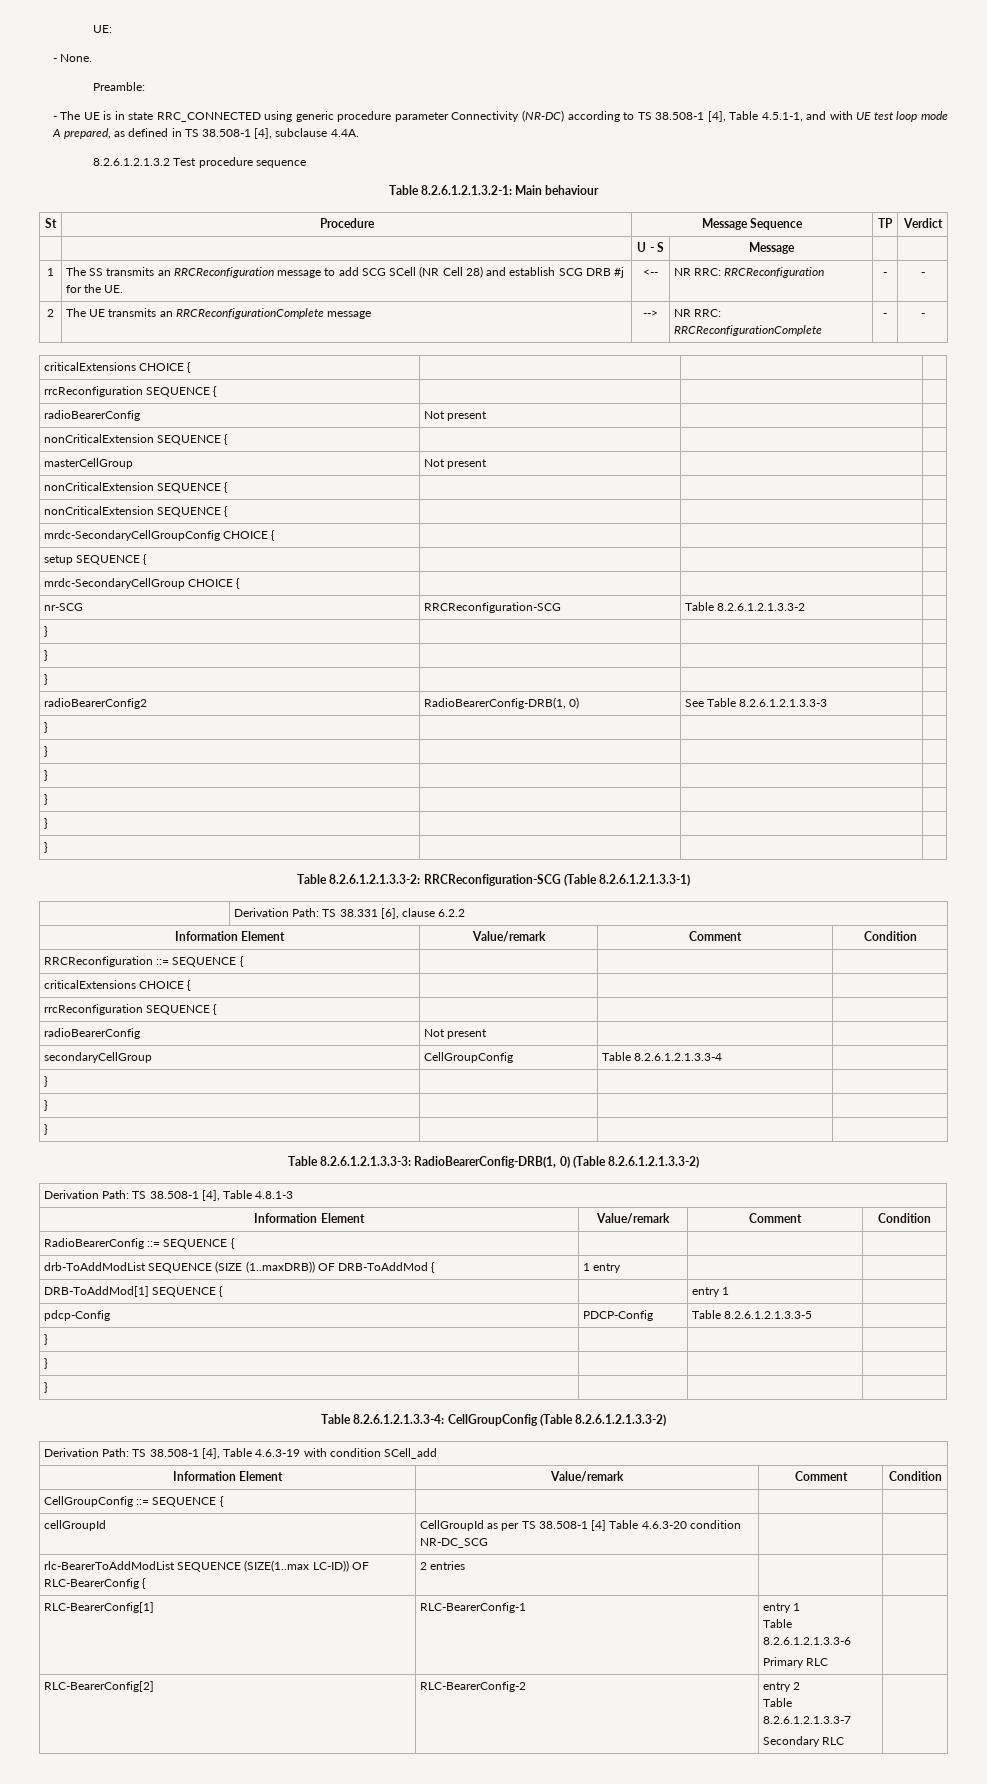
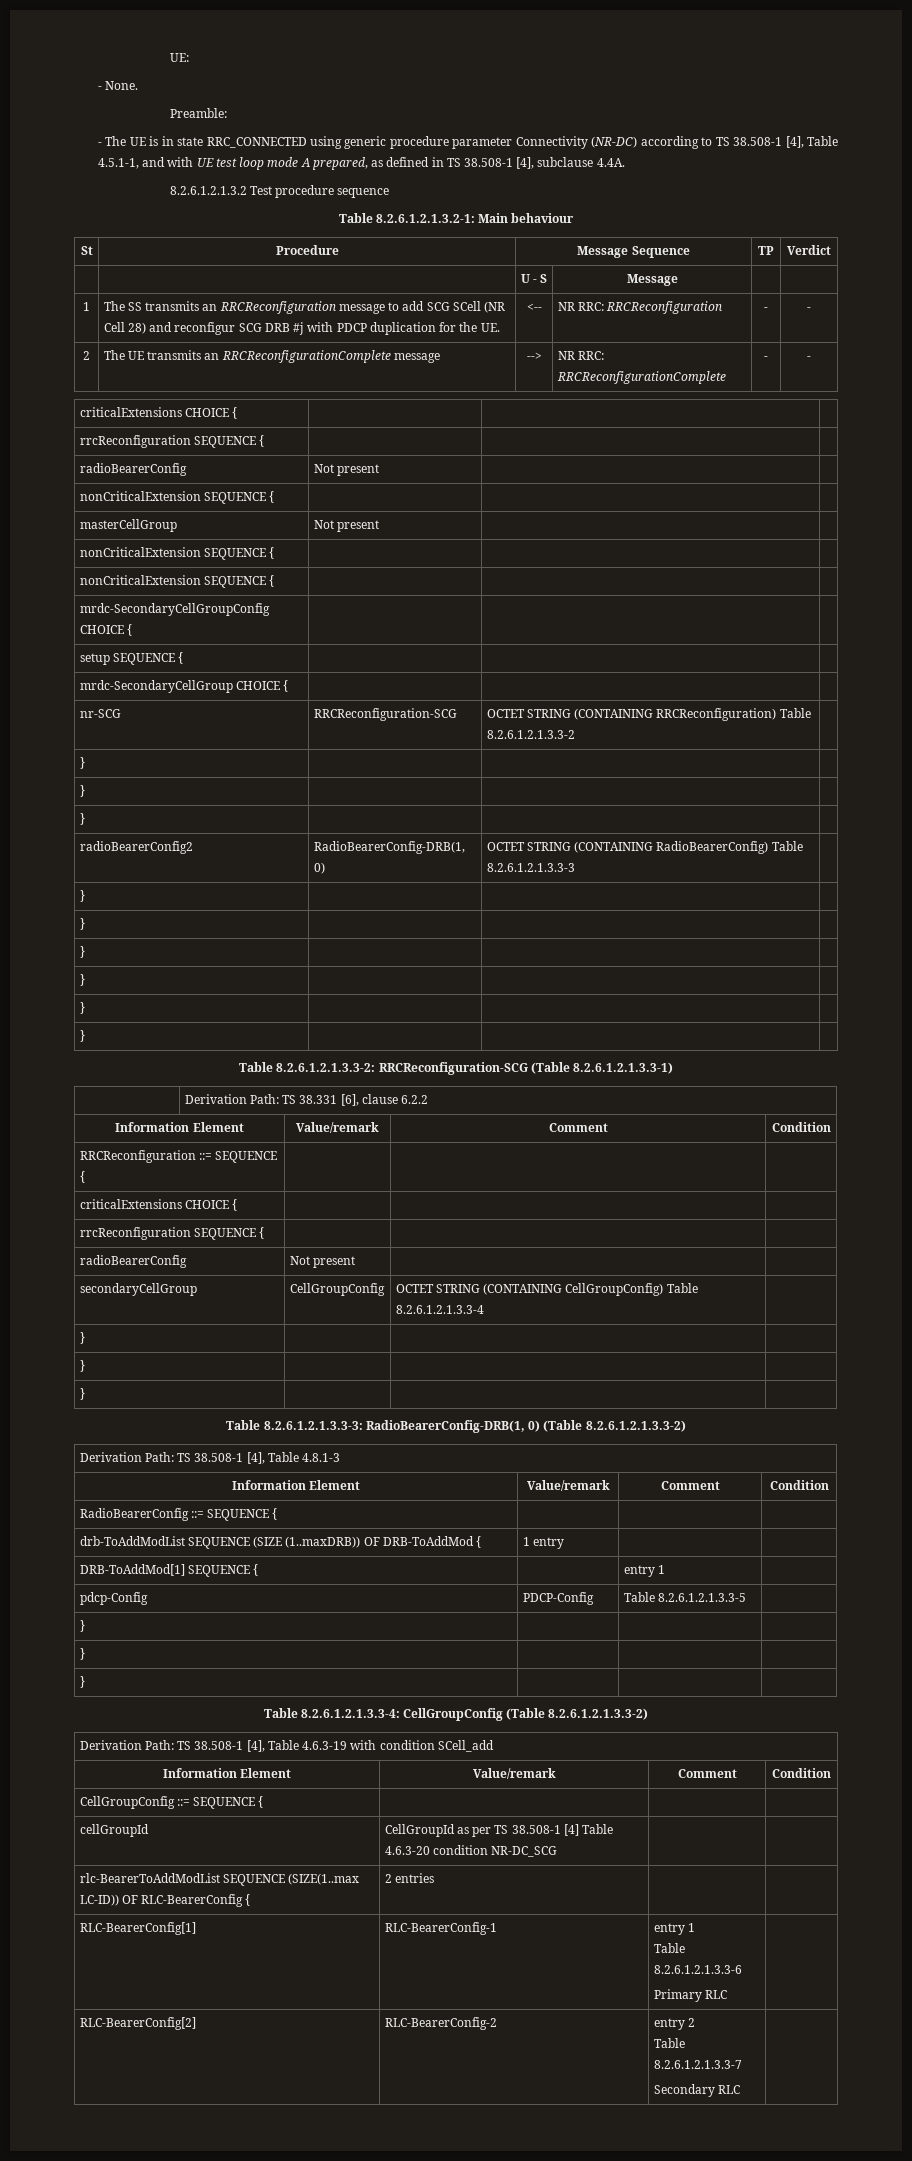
[509,267,556,276] establish -> [174,322,236,335] reconfigur
(625, 272) none -> [307,322,436,335] with PDCP duplication
(562, 607) none -> [486,708,777,721] OCTET STRING (CONTAINING RRCReconfiguration)
[685,699,705,707] See -> [486,841,769,854] OCTET STRING (CONTAINING RadioBearerConfig)
(514, 1057) none -> [395,1283,664,1296] OCTET STRING (CONTAINING CellGroupConfig)

